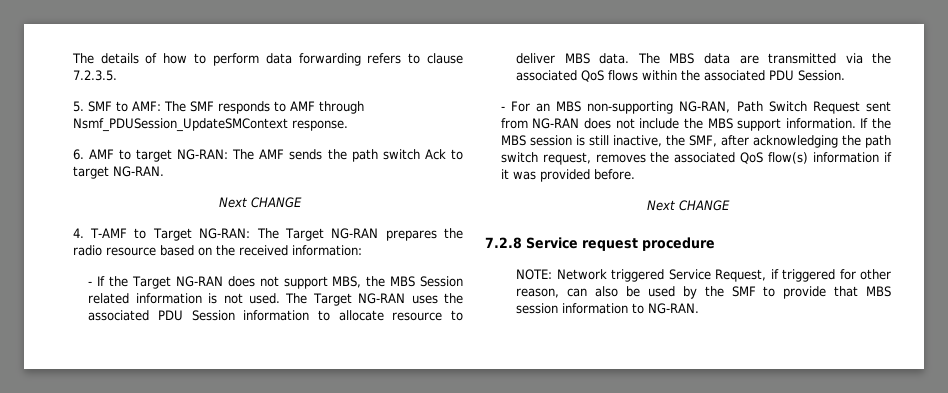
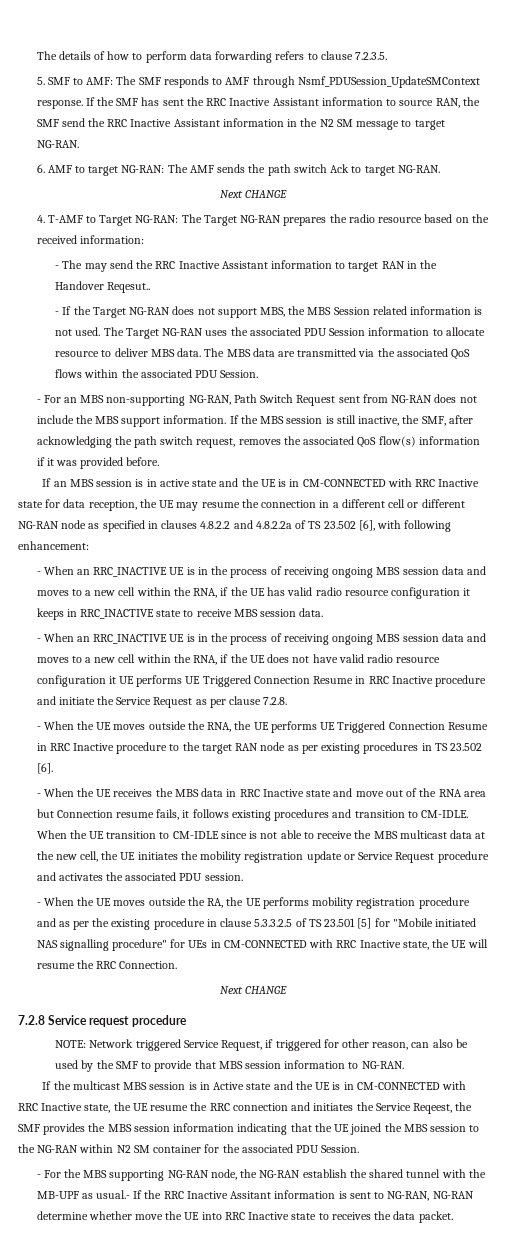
(348, 125) none -> [85,97,480,108] [36,118,445,130] [36,140,79,148] If the SMF has sent the RRC Inactive Assistant information to source RAN, the SMF send the RRC Inactive Assistant information in the N2 SM message to target NG-RAN.
(362, 250) none -> [55,260,438,272] [55,281,151,293] // - The may send the RRC Inactive Assistant information to target RAN in the Handover Reqesut..
(635, 174) none -> [42,478,480,487] [18,499,465,511] [18,520,452,532] [18,541,89,550] [36,566,487,578] [36,587,471,599] [36,608,324,620] [36,633,487,645] [36,654,441,665] [36,675,487,687] [36,696,288,708] [36,721,488,733] [36,742,483,754] [36,763,53,774] [36,788,486,797] [36,809,469,821] [36,830,486,839] [36,851,489,863] [36,872,243,881] [36,897,470,909] [36,918,477,930] [36,939,488,951] [36,960,178,969] // If an MBS session is in active state and the UE is in CM-CONNECTED with RRC Inactive state for data reception, the UE may resume the connection in a different cell or different NG-RAN node as specified in clauses 4.8.2.2 and 4.8.2.2a of TS 23.502 [6], with following enhancement: // - When an RRC_INACTIVE UE is in the process of receiving ongoing MBS session data and moves to a new cell within the RNA, if the UE has valid radio resource configuration it keeps in RRC_INACTIVE state to receive MBS session data. // - When an RRC_INACTIVE UE is in the process of receiving ongoing MBS session data and moves to a new cell within the RNA, if the UE does not have valid radio resource configuration it UE performs UE Triggered Connection Resume in RRC Inactive procedure and initiate the Service Request as per clause 7.2.8. // - When the UE moves outside the RNA, the UE performs UE Triggered Connection Resume in RRC Inactive procedure to the target RAN node as per existing procedures in TS 23.502 [6]. // - When the UE receives the MBS data in RRC Inactive state and move out of the RNA area but Connection resume fails, it follows existing procedures and transition to CM-IDLE. When the UE transition to CM-IDLE since is not able to receive the MBS multicast data at the new cell, the UE initiates the mobility registration update or Service Request procedure and activates the associated PDU session. // - When the UE moves outside the RA, the UE performs mobility registration procedure and as per the existing procedure in clause 5.3.3.2.5 of TS 23.501 [5] for "Mobile initiated NAS signalling procedure" for UEs in CM-CONNECTED with RRC Inactive state, the UE will resume the RRC Connection.
(700, 308) none -> [42,1081,466,1090] [18,1102,473,1114] [18,1123,480,1135] [18,1144,360,1153] [36,1169,486,1181] [36,1190,474,1201] [36,1211,453,1223] // If the multicast MBS session is in Active state and the UE is in CM-CONNECTED with RRC Inactive state, the UE resume the RRC connection and initiates the Service Reqeest, the SMF provides the MBS session information indicating that the UE joined the MBS session to the NG-RAN within N2 SM container for the associated PDU Session. // - For the MBS supporting NG-RAN node, the NG-RAN establish the shared tunnel with the MB-UPF as usual.- If the RRC Inactive Assitant information is sent to NG-RAN, NG-RAN determine whether move the UE into RRC Inactive state to receives the data packet.

